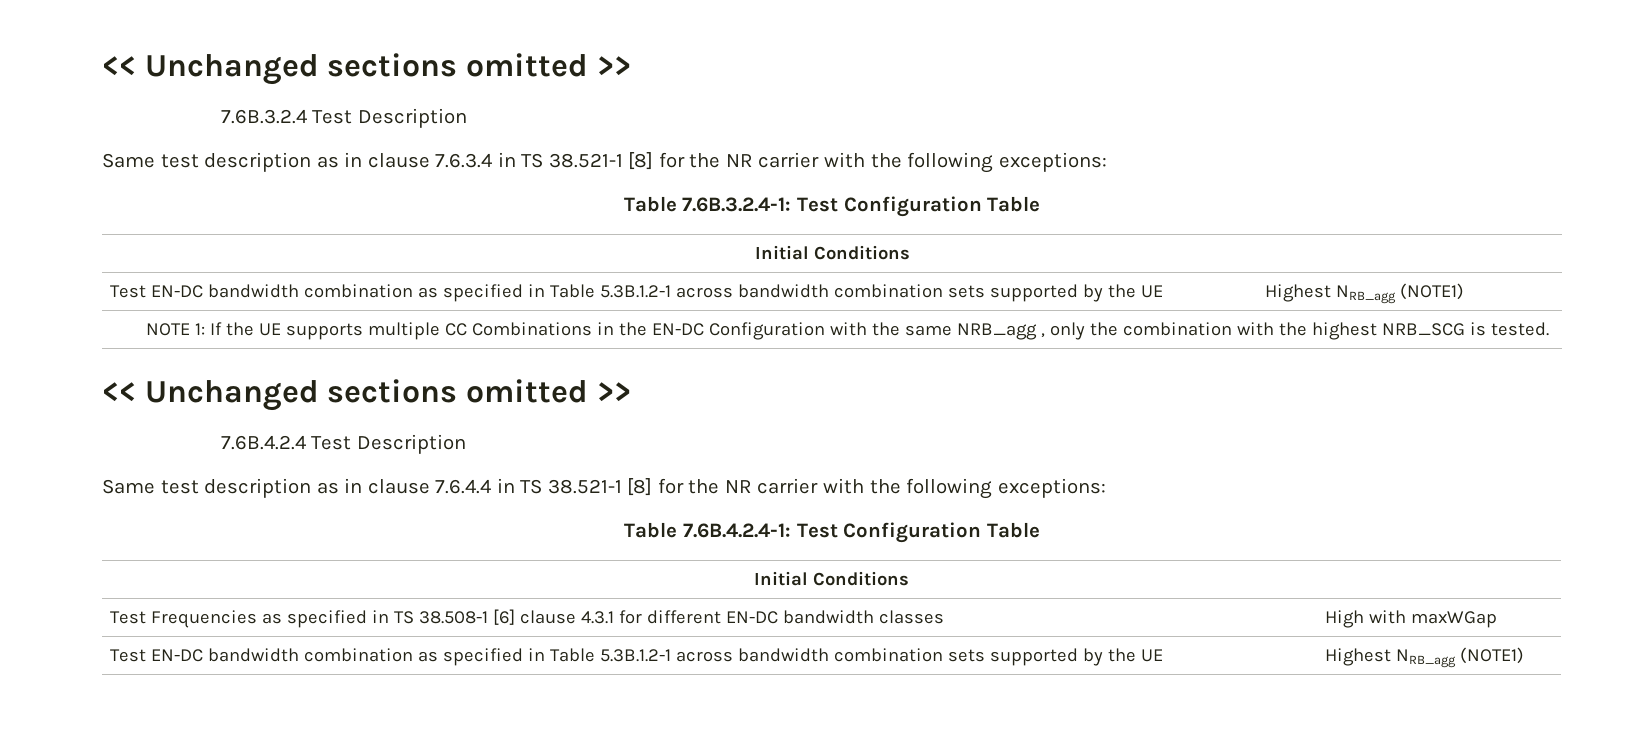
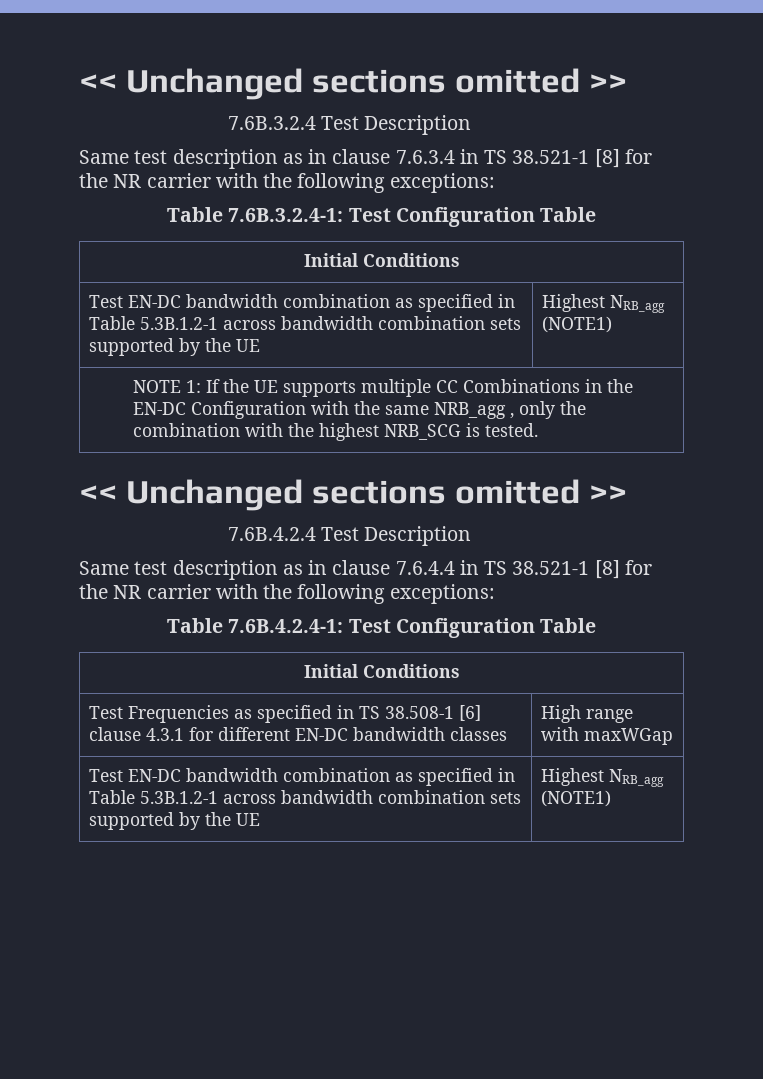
(1365, 619) none -> [585,709,633,723] range

